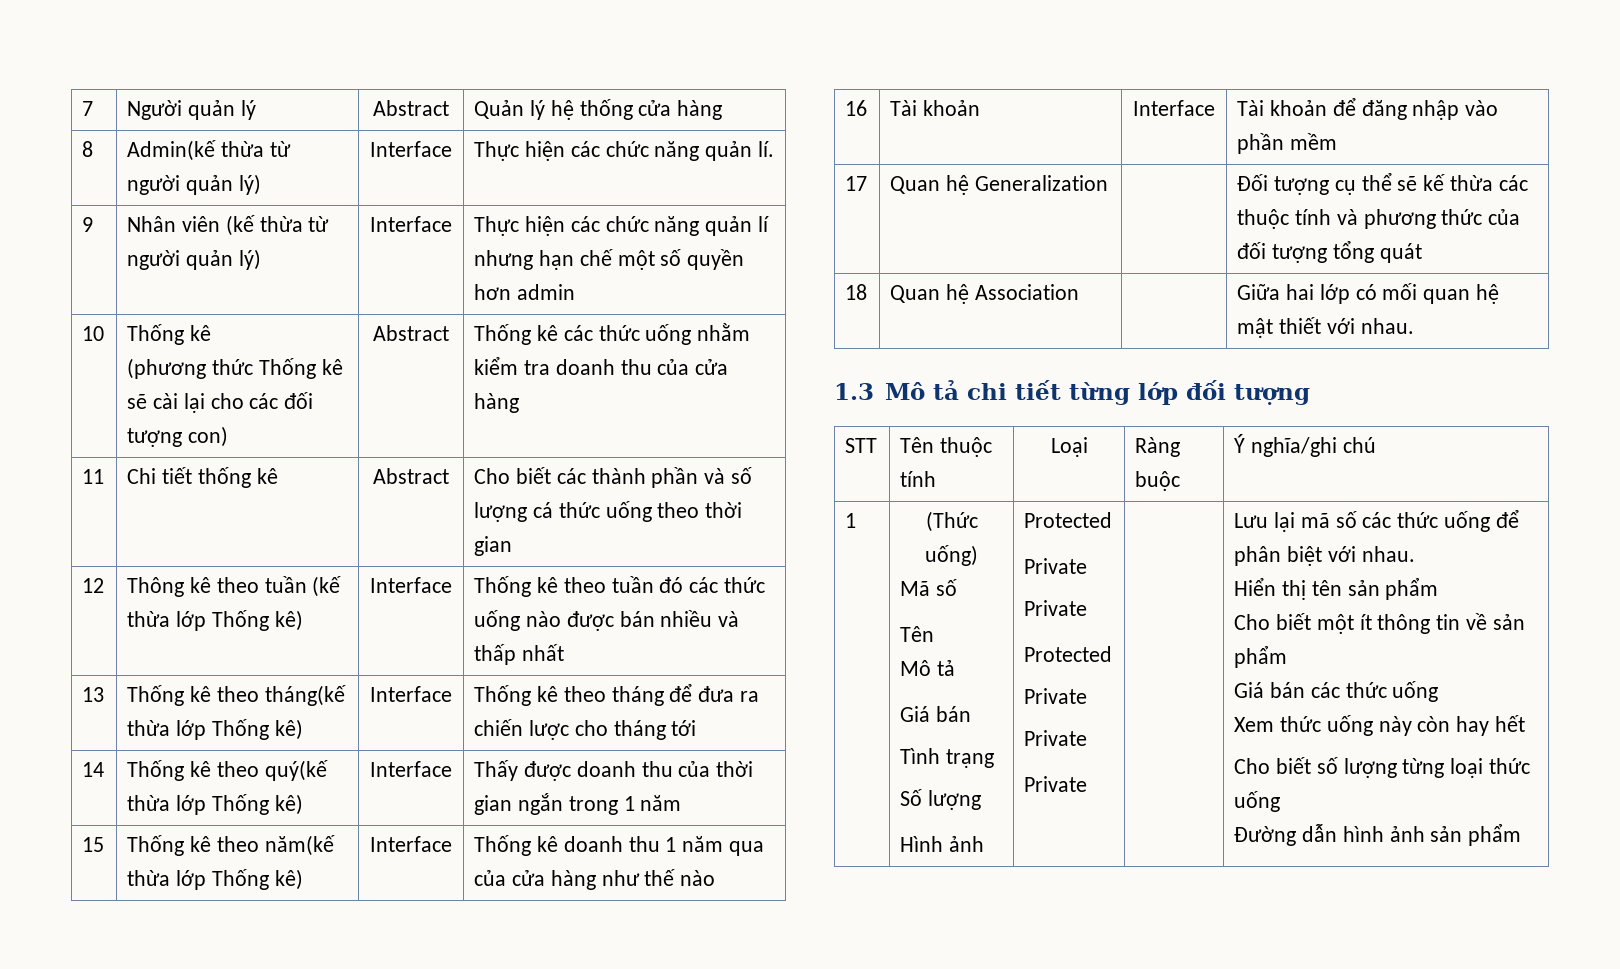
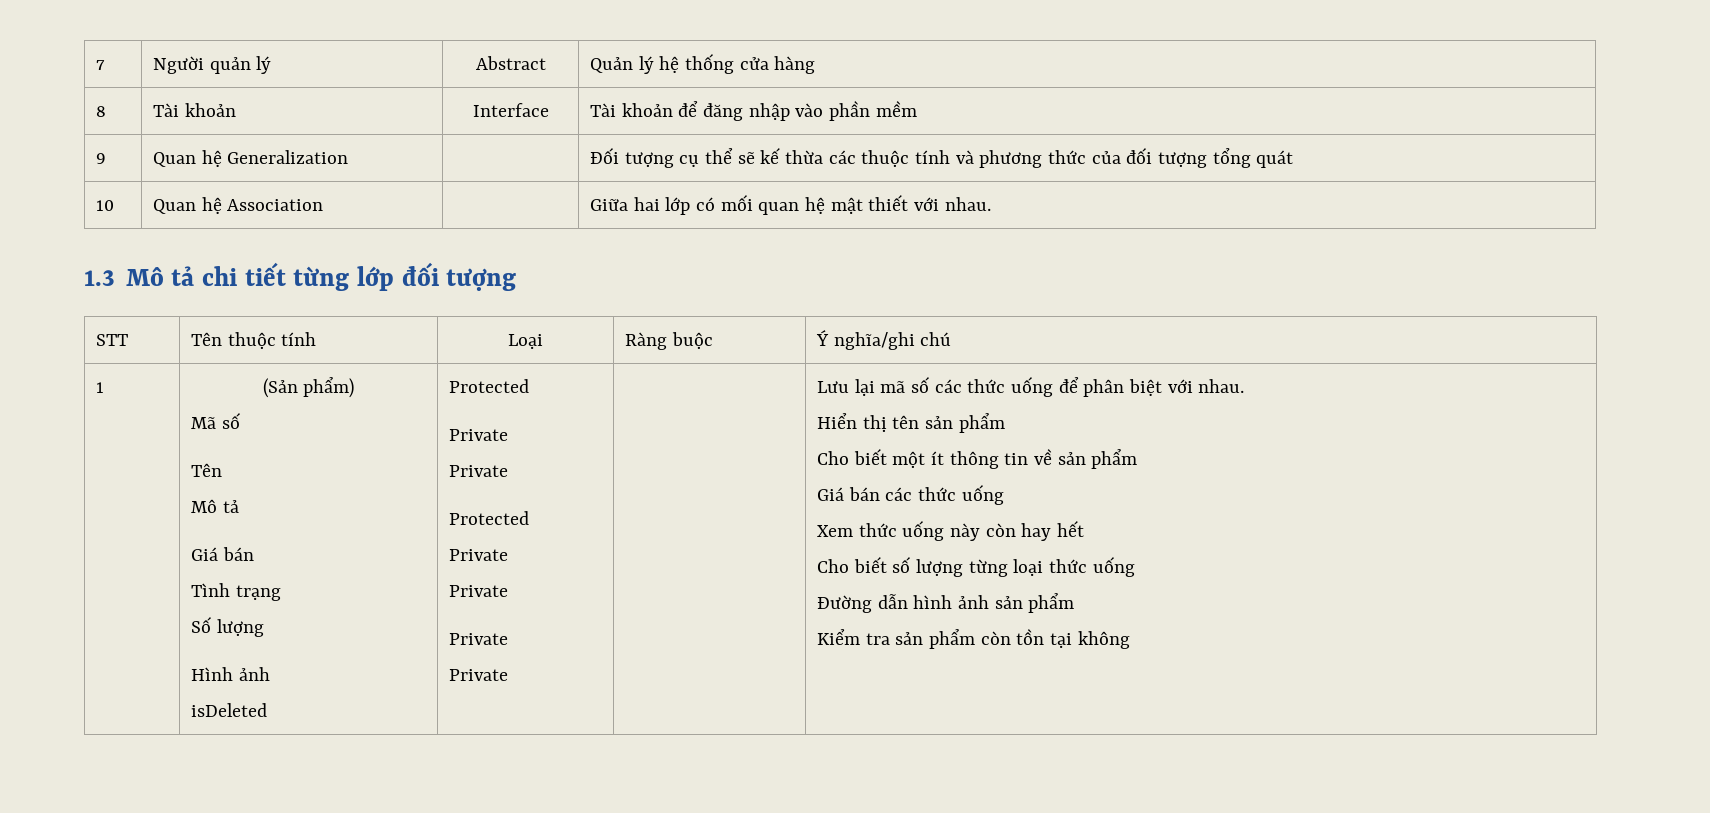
[127,140,291,161] [127,174,261,195] [370,141,452,157] [474,141,775,161] [82,217,94,232] [127,215,330,236] [127,249,261,270] [370,216,452,232] [474,216,770,236] [474,249,745,270] [474,284,575,300] [82,326,105,341] [127,324,211,345] [127,358,343,379] [127,392,314,413] [127,426,228,447] [373,325,449,341] [474,323,751,345] [474,357,729,375] [474,393,520,413] [82,469,105,484] [127,467,278,488] [373,468,449,484] [474,467,754,488] [474,501,743,522] [474,536,513,556] [82,578,105,593] [127,576,342,597] [127,610,303,631] [370,577,452,593] [474,576,766,597] [474,610,740,631] [474,644,564,665] [82,687,105,702] [127,685,346,706] [127,719,303,740] [370,686,452,702] [474,684,760,706] [474,719,697,740] [82,762,105,777] [127,760,328,781] [127,794,303,815] [370,761,452,777] [474,760,754,781] [474,793,682,815] [82,837,105,852] [127,835,335,856] [127,869,303,890] [370,836,452,852] [474,835,765,856] [474,869,716,890] [845,100,868,116] | Admin(kế thừa từ người quản lý) | Interface | Thực hiện các chức năng quản lí. // 9 | Nhân viên (kế thừa từ người quản lý) | Interface | Thực hiện các chức năng quản lí nhưng hạn chế một số quyền hơn admin // 10 | Thống kê // (phương thức Thống kê sẽ cài lại cho các đối tượng con) | Abstract | Thống kê các thức uống nhằm kiểm tra doanh thu của cửa hàng // 11 | Chi tiết thống kê | Abstract | Cho biết các thành phần và số lượng cá thức uống theo thời gian // 12 | Thông kê theo tuần (kế thừa lớp Thống kê) | Interface | Thống kê theo tuần đó các thức uống nào được bán nhiều và thấp nhất // 13 | Thống kê theo tháng(kế thừa lớp Thống kê) | Interface | Thống kê theo tháng để đưa ra chiến lược cho tháng tới // 14 | Thống kê theo quý(kế thừa lớp Thống kê) | Interface | Thấy được doanh thu của thời gian ngắn trong 1 năm // 15 | Thống kê theo năm(kế thừa lớp Thống kê) | Interface | Thống kê doanh thu 1 năm qua của cửa hàng như thế nào // 16 -> (106, 111) none
[845,176,868,191] 17 -> [95,153,106,164] 9
[845,284,868,300] 18 -> [95,200,114,211] 10
[925,511,978,532] [925,545,978,566] (Thức uống) -> [262,377,355,398] (Sản phẩm)
(984, 844) none -> [190,703,267,717] // isDeleted
(1088, 784) none -> [448,669,508,681] // Private
(1522, 835) none -> [816,629,1130,649] // Kiểm tra sản phẩm còn tồn tại không

